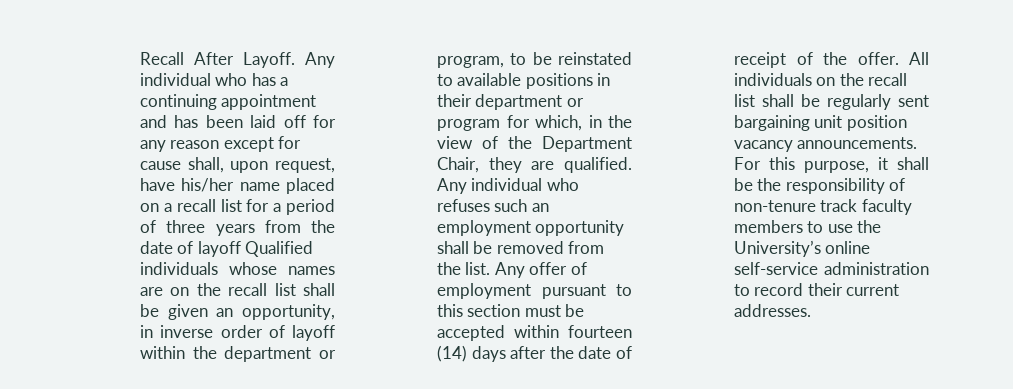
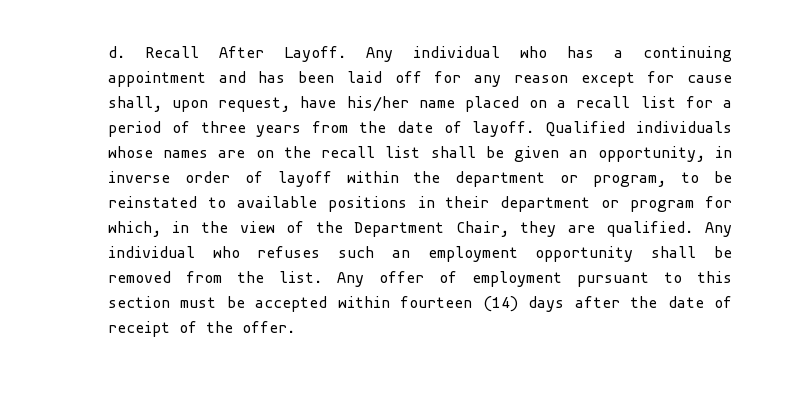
(140, 58) none -> [107,46,125,58] d.
[197,241,241,257] layoff -> [472,121,535,137] layoff.
[909,52,929,65] [734,73,908,86] [734,94,929,110] [734,115,907,131] [734,137,918,152] [734,157,929,173] [734,178,906,194] [734,199,912,215] [734,220,882,233] [734,240,871,257] [734,262,929,275] [734,283,900,296] [734,304,812,317] All individuals on the recall list shall be regularly sent bargaining unit position vacancy announcements. For this purpose, it shall be the responsibility of non-tenure track faculty members to use the University’s online self-service administration to record their current addresses. -> (295, 327) none

